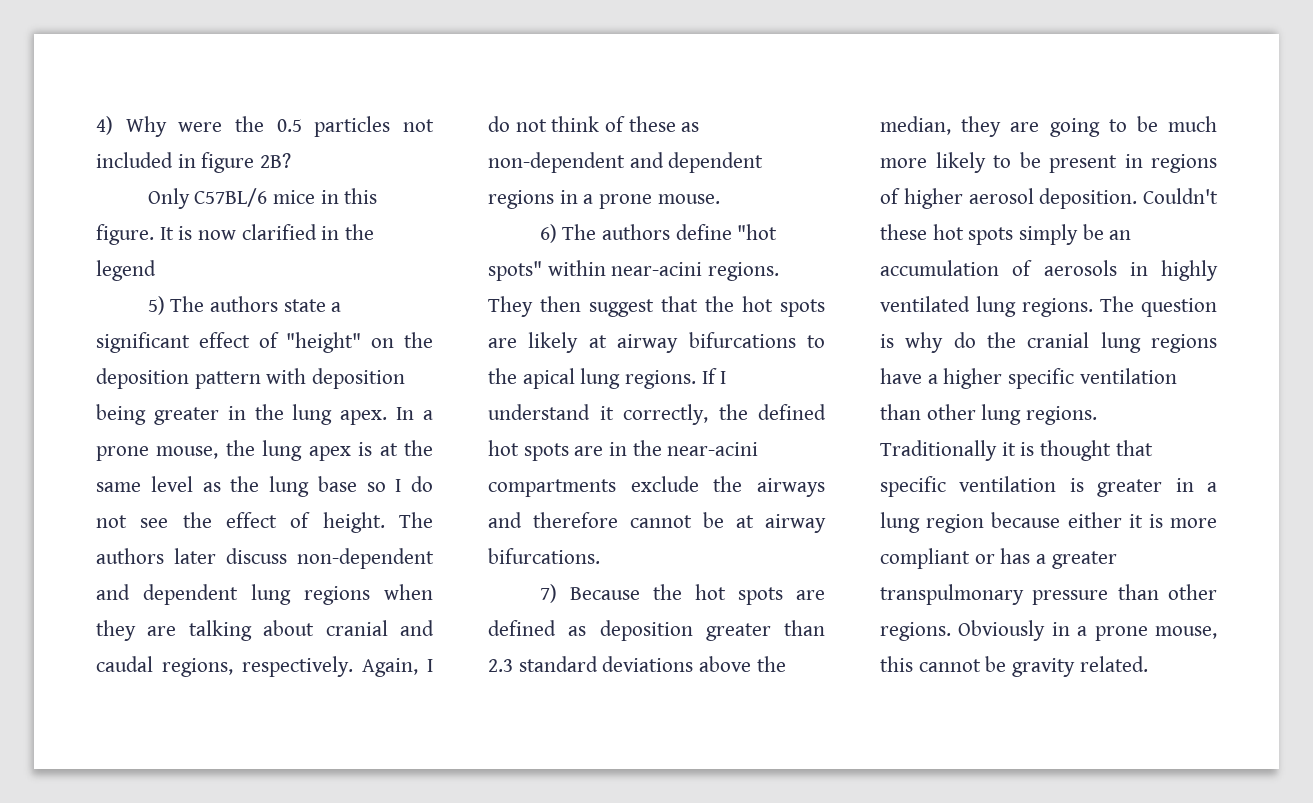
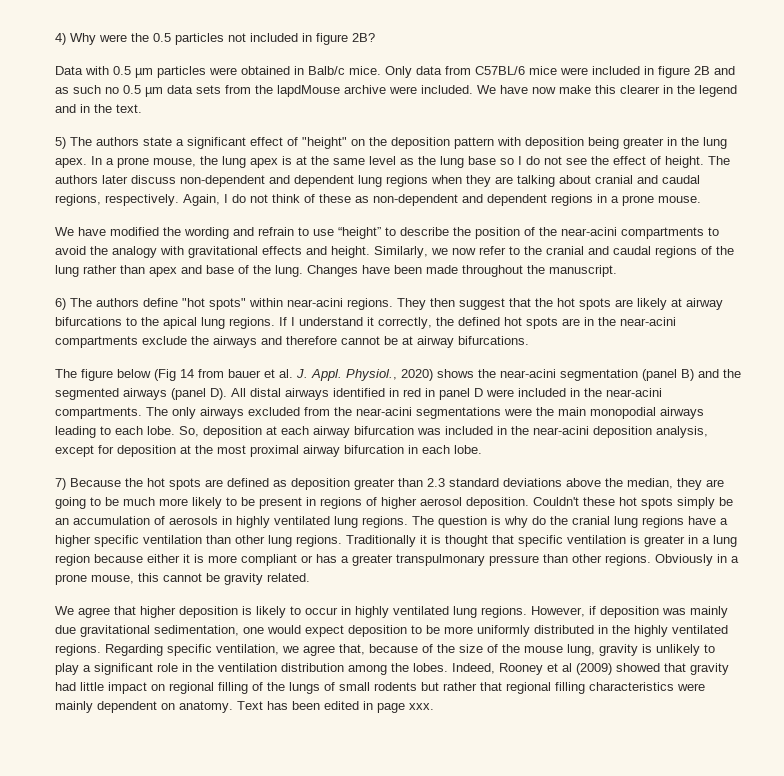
[147,188,378,209] [96,224,317,245] Only C57BL/6 mice in this figure. It is now clarified -> [55,66,735,78] [55,85,660,97] Data with 0.5 µm particles were obtained in Balb/c mice. Only data from C57BL/6 mice were included in figure 2B and as such no 0.5 µm data sets from the lapdMouse archive were included. We have now make this clearer
(156, 270) none -> [55,104,142,113] and in the text.
(720, 199) none -> [55,227,719,239] [55,246,734,258] [55,265,617,277] // We have modified the wording and refrain to use “height” to describe the position of the near-acini compartments to avoid the analogy with gravitational effects and height. Similarly, we now refer to the cranial and caudal regions of the lung rather than apex and base of the lung. Changes have been made throughout the manuscript.
(600, 556) none -> [55,369,741,381] [55,388,662,400] [55,407,704,419] [55,426,708,438] [55,445,482,457] // The figure below (Fig 14 from bauer et al. J. Appl. Physiol., 2020) shows the near-acini segmentation (panel B) and the segmented airways (panel D). All distal airways identified in red in panel D were included in the near-acini compartments. The only airways excluded from the near-acini segmentations were the main monopodial airways leading to each lobe. So, deposition at each airway bifurcation was included in the near-acini deposition analysis, except for deposition at the most proximal airway bifurcation in each lobe.
(1148, 664) none -> [55,606,728,618] [55,625,728,637] [55,644,715,656] [55,663,729,675] [55,682,705,694] [55,701,434,713] // We agree that higher deposition is likely to occur in highly ventilated lung regions. However, if deposition was mainly due gravitational sedimentation, one would expect deposition to be more uniformly distributed in the highly ventilated regions. Regarding specific ventilation, we agree that, because of the size of the mouse lung, gravity is unlikely to play a significant role in the ventilation distribution among the lobes. Indeed, Rooney et al (2009) showed that gravity had little impact on regional filling of the lungs of small rodents but rather that regional filling characteristics were mainly dependent on anatomy. Text has been edited in page xxx.

